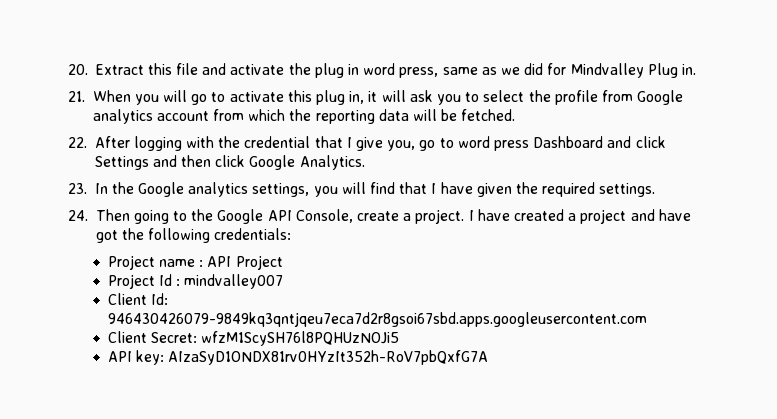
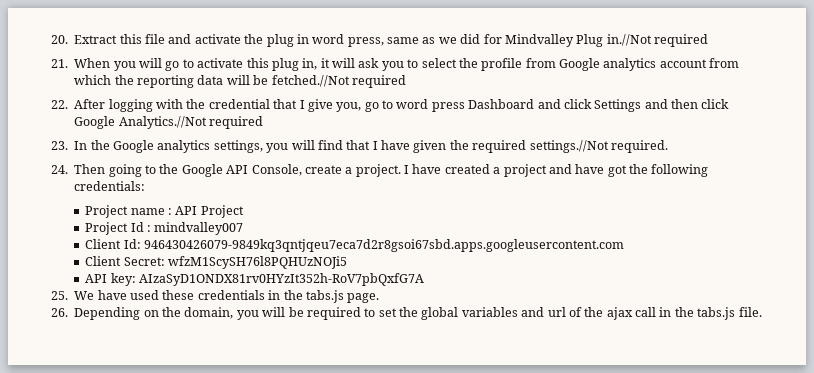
[681,64,696,75] in. -> [606,34,708,47] in.//Not required
[461,109,516,121] fetched. -> [271,75,406,88] fetched.//Not required
[299,155,365,170] Analytics. -> [118,116,263,129] Analytics.//Not required
[599,183,656,197] settings. -> [529,140,668,153] settings.//Not required.
(489, 357) none -> [51,290,380,303] [51,307,762,320] // 25. We have used these credentials in the tabs.js page. // 26. Depending on the domain, you will be required to set the global variables and url of the ajax call in the tabs.js file.

